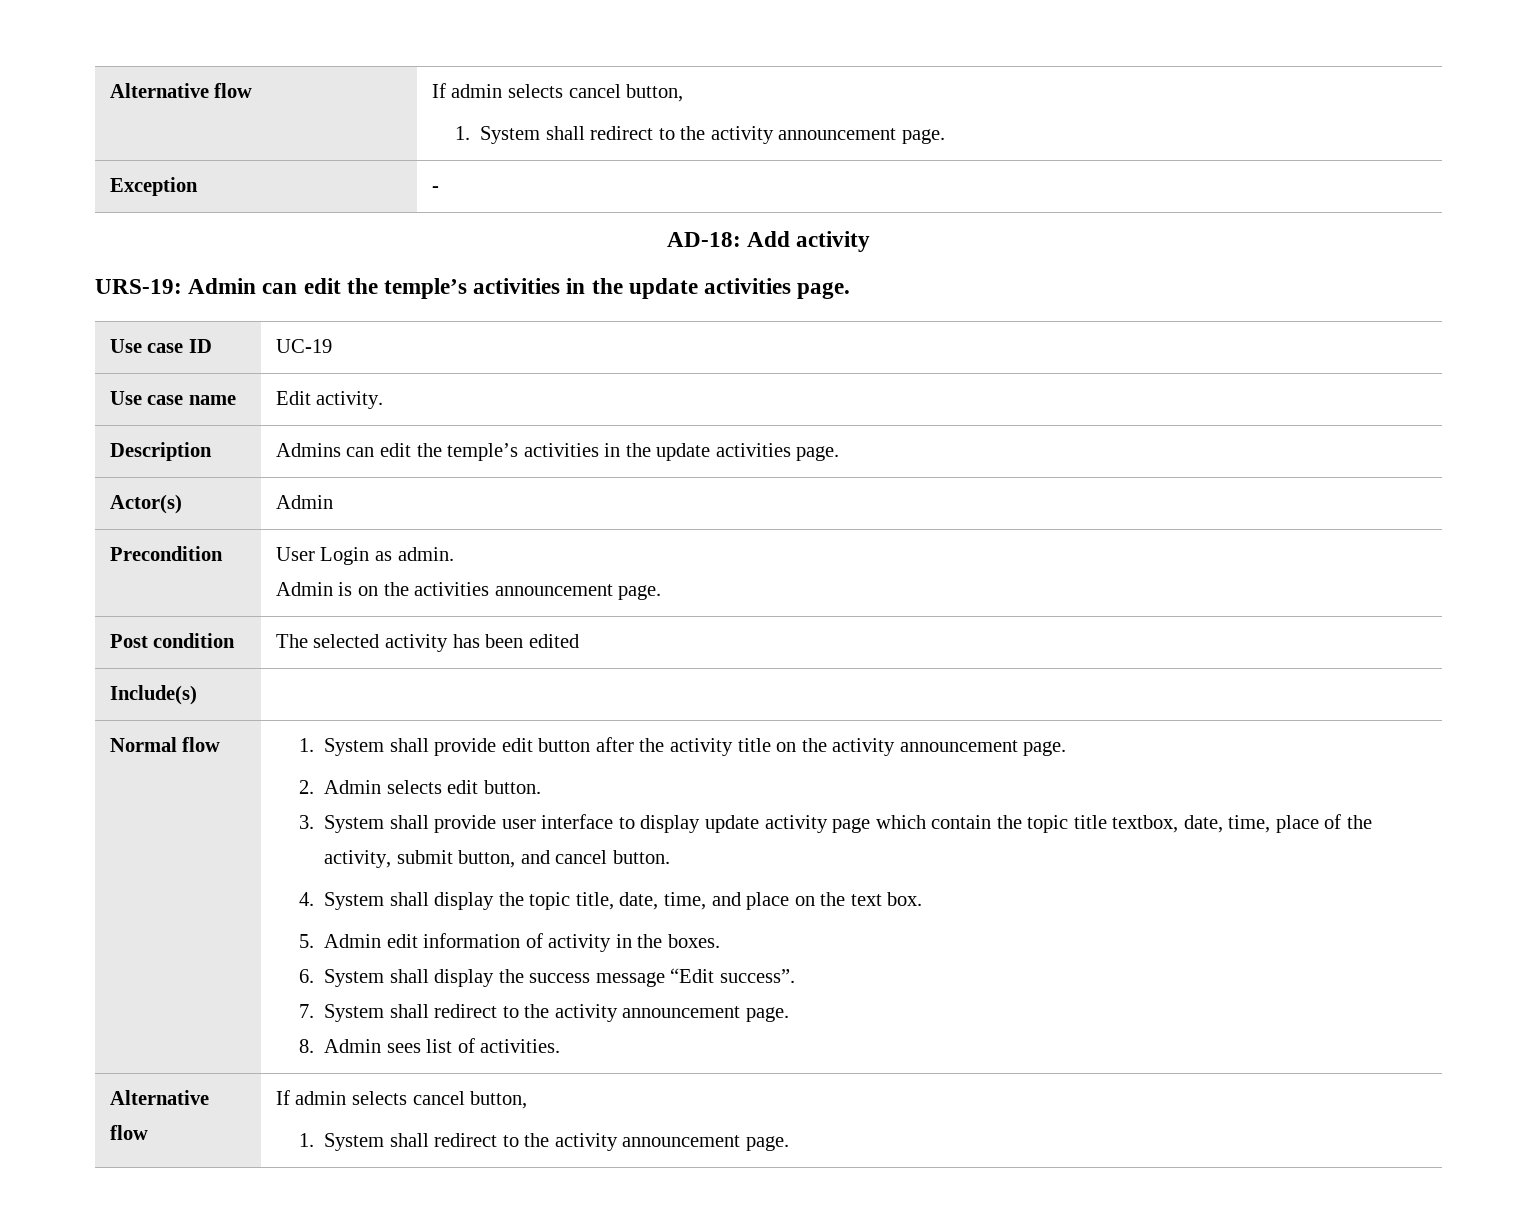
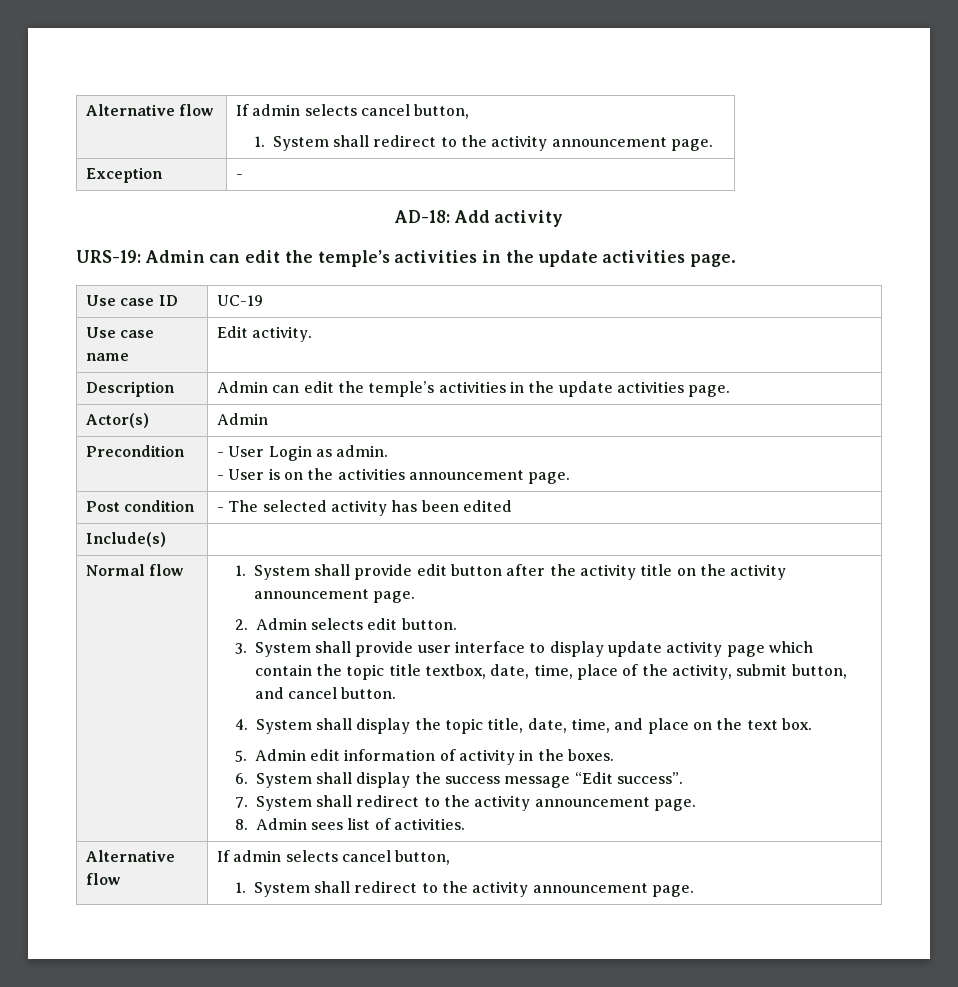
[275,443,341,457] Admins -> [217,381,269,393] Admin
(223, 553) none -> [217,452,225,457] -
[275,582,333,596] Admin -> [217,469,265,480] - User
(236, 640) none -> [217,507,225,512] -

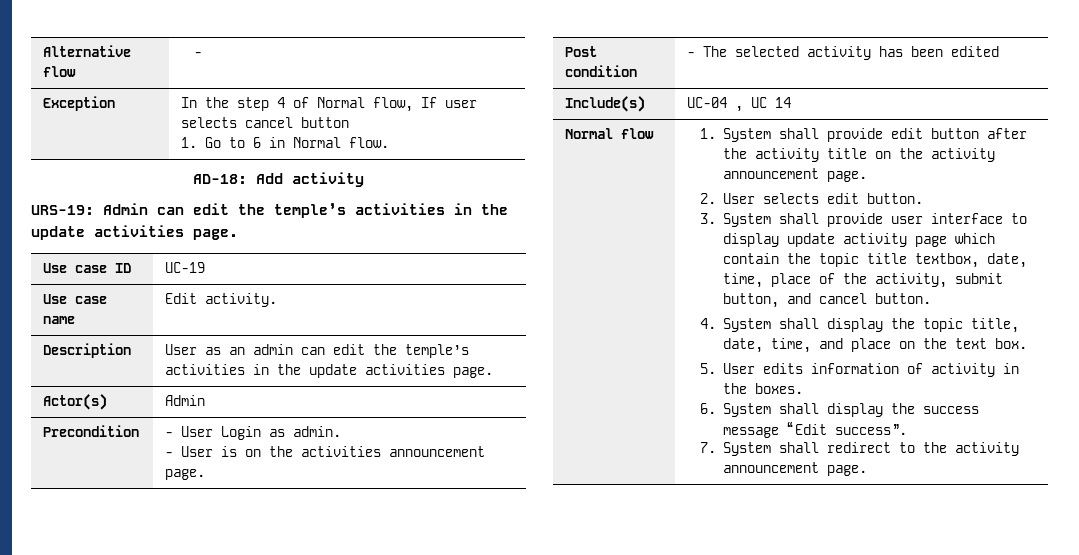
[86,104,215,116] [236,104,470,119] [253,135,714,151] [86,167,164,183] [236,174,244,179] Alternative flow | If admin selects cancel button, // 1. System shall redirect to the activity announcement page. // Exception | - -> [42,45,131,57] [42,66,76,77] [193,52,202,57] [42,96,115,111] [180,97,477,112] [180,117,349,128] [180,137,389,148] Alternative flow | - // Exception | In the step 4 of Normal flow, If user selects cancel button // 1. Go to 6 in Normal flow.
[217,381,269,393] Admin -> [164,344,293,355] User as an admin
(167, 539) none -> [686,97,791,112] UC-04 , UC 14
[255,618,307,630] Admin -> [722,193,755,204] User
[254,749,341,761] Admin edit -> [722,363,803,374] User edits
[234,818,466,830] [86,850,176,862] [86,873,122,885] [217,850,451,865] [234,881,695,897] // 8. Admin sees list of activities. // Alternative flow | If admin selects cancel button, // 1. System shall redirect to the activity announcement page. -> (867, 470) none

